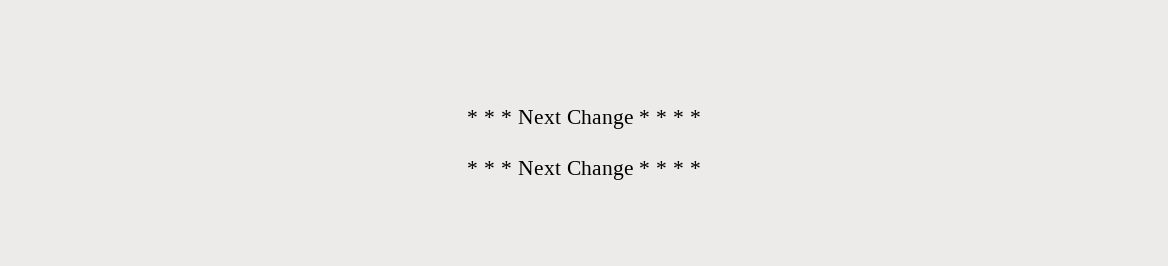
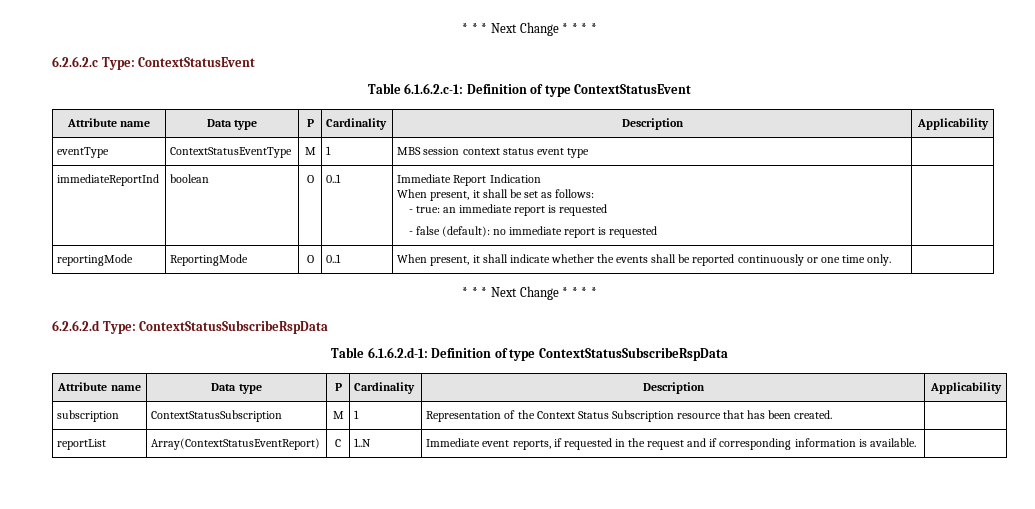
[467,110,701,129] [467,161,701,180] * * * Next Change * * * * // * * * Next Change * * * * -> [462,22,597,36] [52,56,256,70] [367,83,692,97] [66,118,151,127] [206,119,258,130] [306,119,314,127] [326,118,388,130] [621,118,684,130] [916,118,989,130] [57,147,110,158] [170,147,293,158] [304,147,316,155] [326,146,332,155] [397,147,589,158] [57,174,160,186] [170,174,210,183] [306,175,314,183] [326,174,342,183] [397,174,541,186] [397,189,595,201] [408,204,608,216] [408,226,658,238] [57,254,134,266] [170,254,249,266] [306,255,314,263] [326,254,342,263] [397,254,891,266] [462,286,597,300] [52,320,329,334] [331,347,728,361] [57,382,141,391] [211,383,262,394] [334,383,342,391] [354,382,416,394] [642,382,705,394] [929,382,1002,394] [57,410,120,422] [151,410,283,422] [332,411,344,419] [354,410,360,419] [426,410,833,422] [57,439,107,450] [151,438,321,450] [335,439,341,447] [354,438,372,447] [426,438,916,450] * * * Next Change * * * * // 6.2.6.2.c Type: ContextStatusEvent // Table 6.1.6.2.c-1: Definition of type ContextStatusEvent // Attribute name | Data type | P | Cardinality | Description | Applicability // eventType | ContextStatusEventType | M | 1 | MBS session context status event type | // immediateReportInd | boolean | O | 0..1 | Immediate Report Indication // When present, it shall be set as follows: // - true: an immediate report is requested // - false (default): no immediate report is requested | // reportingMode | ReportingMode | O | 0..1 | When present, it shall indicate whether the events shall be reported continuously or one time only. | // * * * Next Change * * * * // 6.2.6.2.d Type: ContextStatusSubscribeRspData // Table 6.1.6.2.d-1: Definition of type ContextStatusSubscribeRspData // Attribute name | Data type | P | Cardinality | Description | Applicability // subscription | ContextStatusSubscription | M | 1 | Representation of the Context Status Subscription resource that has been created. | // reportList | Array(ContextStatusEventReport) | C | 1..N | Immediate event reports, if requested in the request and if corresponding information is available. |

